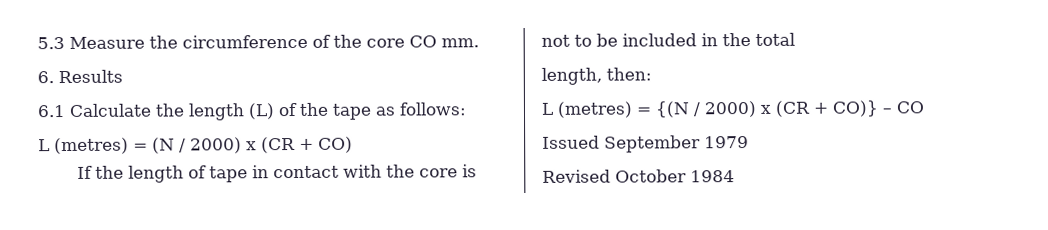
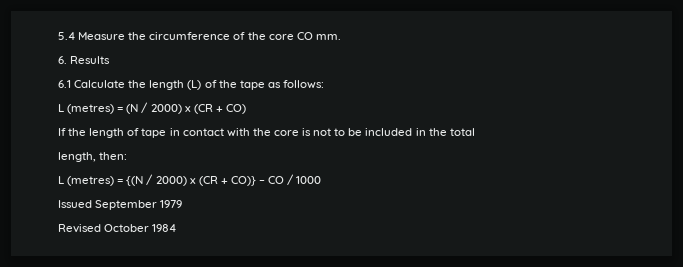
[37,37,65,50] 5.3 -> [58,32,75,40] 5.4
(924, 107) none -> [287,174,322,185] / 1000

